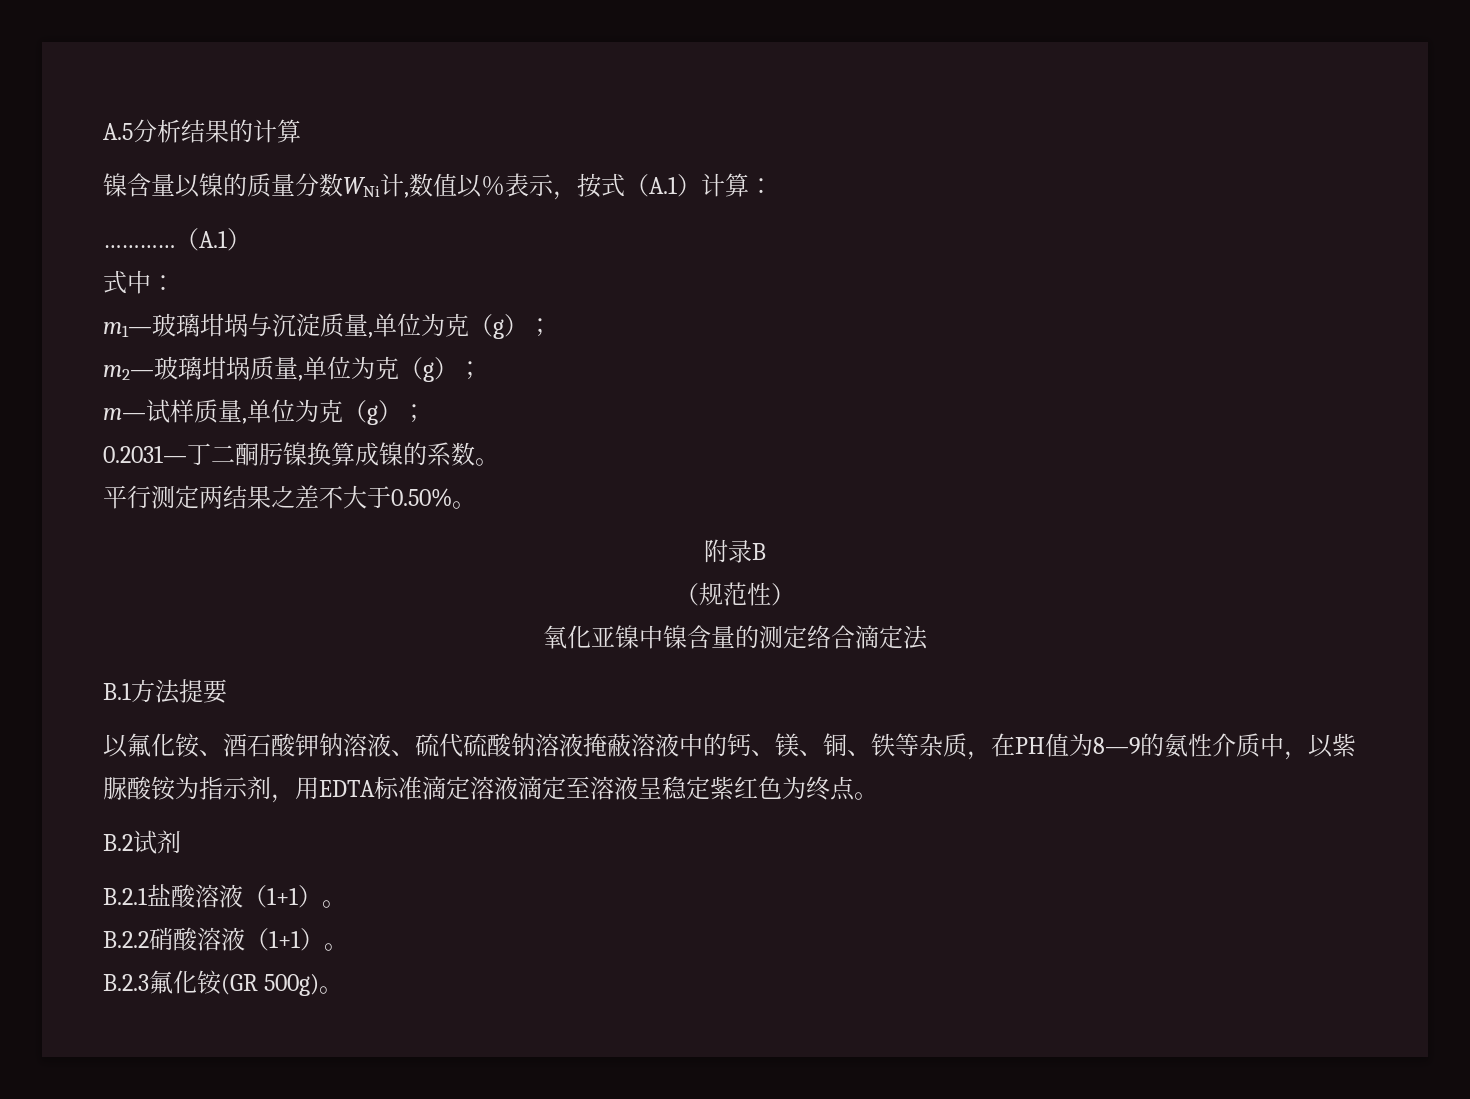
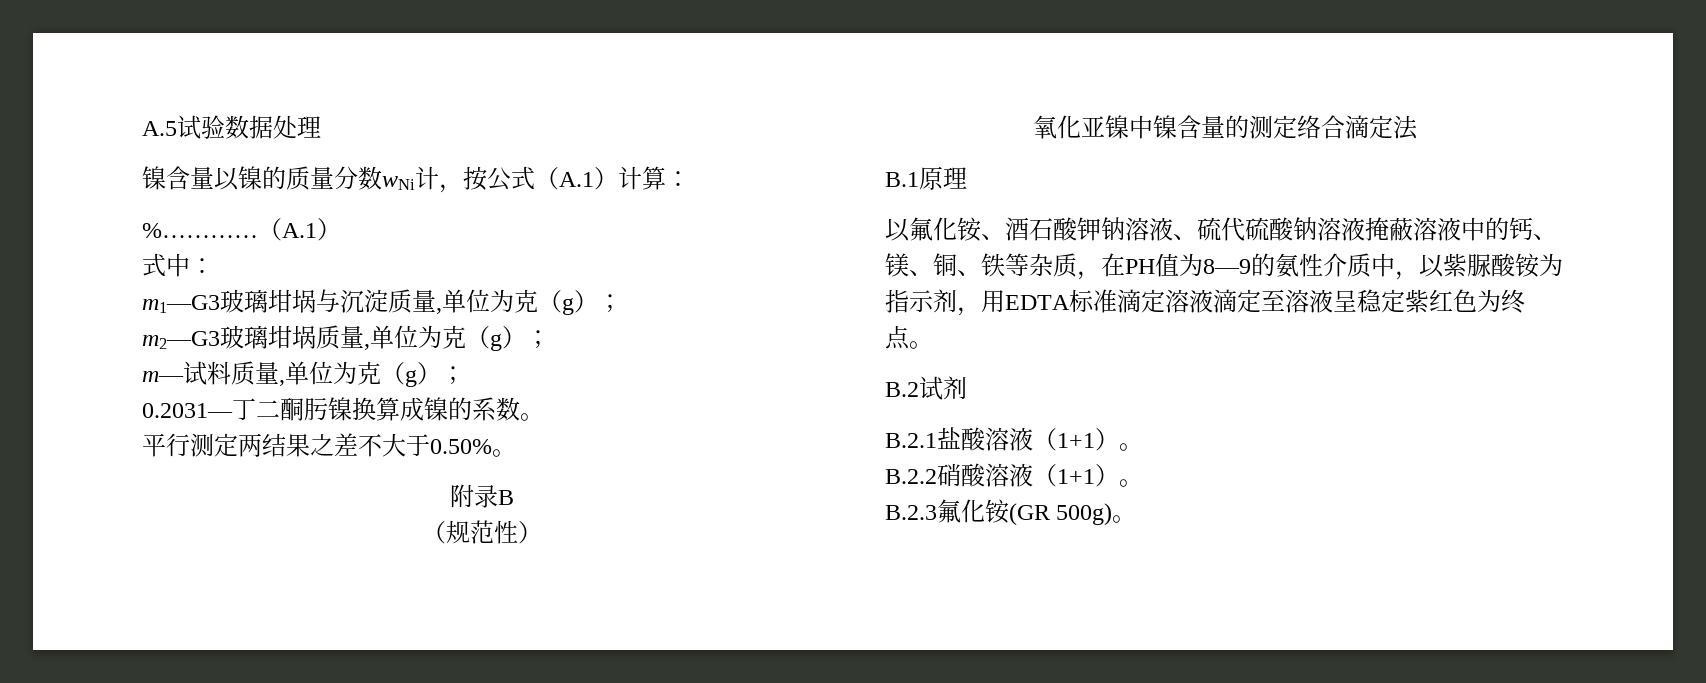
[133,119,301,143] 分析结果的计算 -> [177,115,321,139] 试验数据处理
[343,173,601,200] WNi计,数值以％表示，按 -> [382,166,511,193] wNi计，按公
[103,245,175,248] ………… -> [142,223,258,238] %…………
[103,322,152,337] m1— -> [142,295,220,313] m1—G3
[103,365,154,380] m2— -> [142,331,220,349] m2—G3
[170,399,194,423] 样 -> [207,361,231,385] 料
[131,679,227,704] 方法提要 -> [919,166,967,190] 原理

